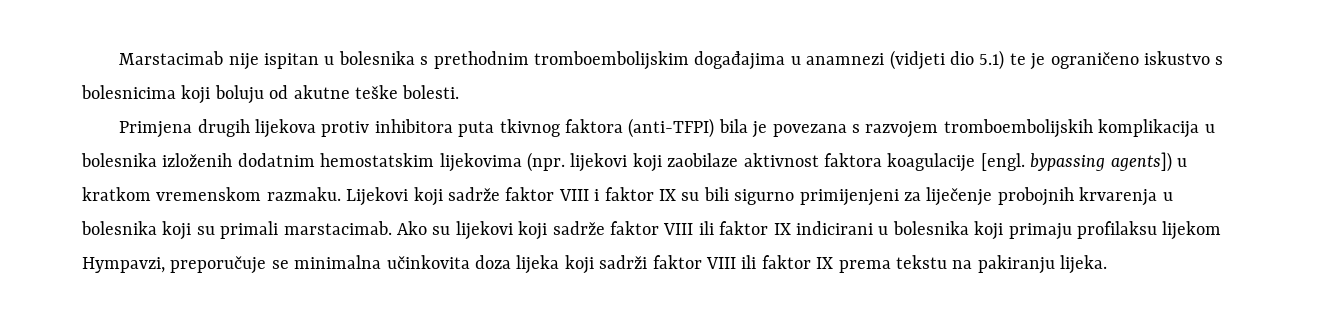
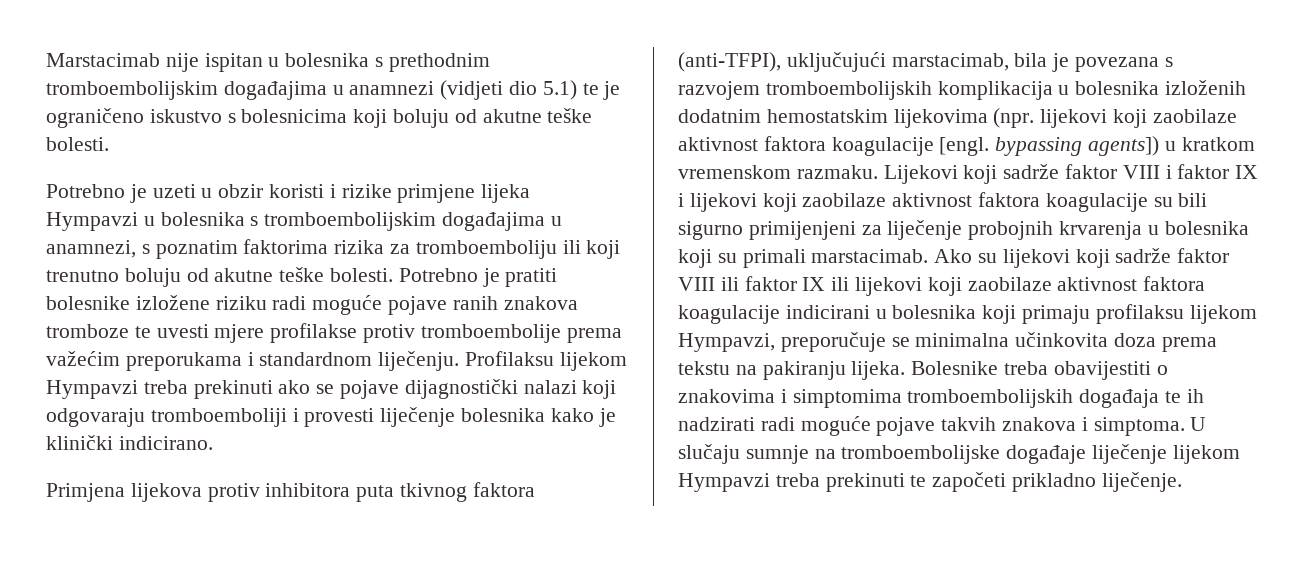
(460, 92) none -> [46,184,531,203] [46,212,562,231] [46,239,621,259] [46,267,558,287] [46,295,578,315] [46,323,622,343] [46,351,627,371] [46,379,617,399] [46,407,616,427] [46,435,213,450] // Potrebno je uzeti u obzir koristi i rizike primjene lijeka Hympavzi u bolesnika s tromboembolijskim događajima u anamnezi, s poznatim faktorima rizika za tromboemboliju ili koji trenutno boluju od akutne teške bolesti. Potrebno je pratiti bolesnike izložene riziku radi moguće pojave ranih znakova tromboze te uvesti mjere profilakse protiv tromboembolije prema važećim preporukama i standardnom liječenju. Profilaksu lijekom Hympavzi treba prekinuti ako se pojave dijagnostički nalazi koji odgovaraju tromboemboliji i provesti liječenje bolesnika kako je klinički indicirano.
[197,119,250,137] drugih -> (125, 492) none
[628,118,715,138] (anti-TFPI) -> [678,52,1009,72] (anti-TFPI), uključujući marstacimab,
(676, 195) none -> [678,192,1148,212] i lijekovi koji zaobilaze aktivnost faktora koagulacije
(791, 229) none -> [831,276,1206,296] [678,305,780,324] ili lijekovi koji zaobilaze aktivnost faktora koagulacije
[516,255,834,274] lijeka koji sadrži faktor VIII ili faktor IX -> (1157, 340) none
(1108, 264) none -> [911,361,1168,380] [678,389,1204,408] [678,416,1207,436] [678,444,1240,464] [678,472,1182,492] Bolesnike treba obavijestiti o znakovima i simptomima tromboembolijskih događaja te ih nadzirati radi moguće pojave takvih znakova i simptoma. U slučaju sumnje na tromboembolijske događaje liječenje lijekom Hympavzi treba prekinuti te započeti prikladno liječenje.

